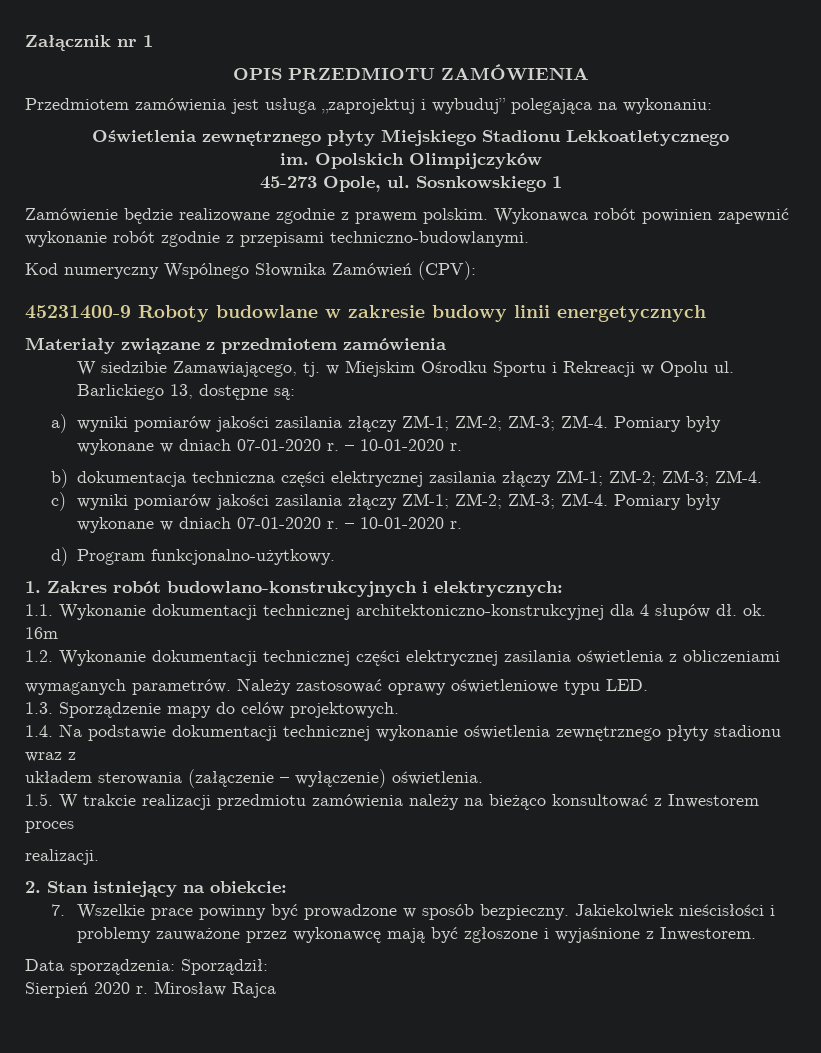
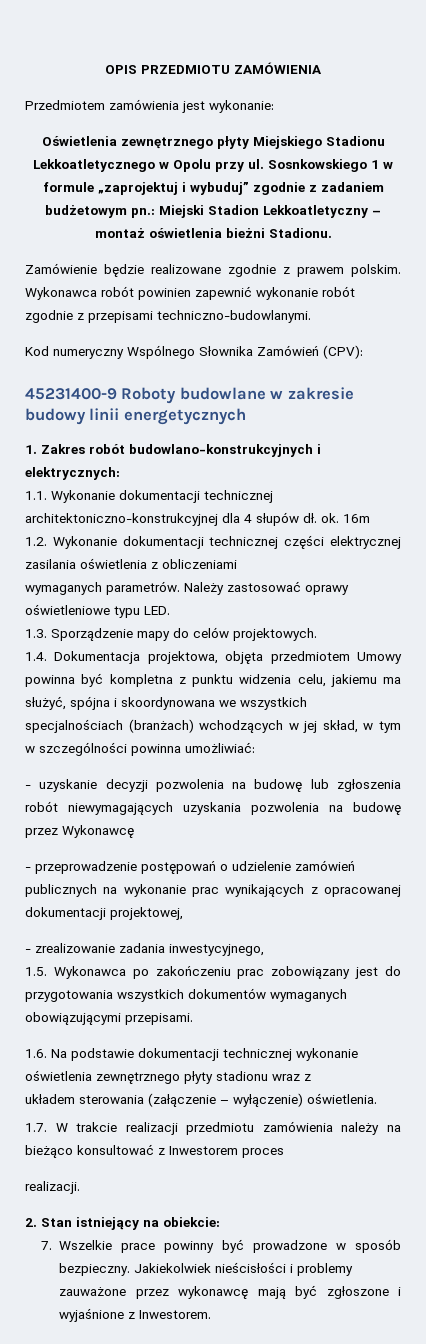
[25,35,153,51] Załącznik nr 1 // -> (105, 69) none
[265,98,712,114] usługa „zaprojektuj i wybuduj” polegająca na wykonaniu: -> [209,100,274,113] wykonanie:
[279,153,542,169] [259,176,562,192] // im. Opolskich Olimpijczyków // 45-273 Opole, ul. Sosnkowskiego 1 -> [159,159,393,172] [42,182,384,195] [45,205,381,218] [94,228,332,238] w Opolu przy ul. Sosnkowskiego 1 w formule „zaprojektuj i wybuduj” zgodnie z zadaniem budżetowym pn.: Miejski Stadion Lekkoatletyczny – montaż oświetlenia bieżni Stadionu.
[25,337,447,354] [77,360,735,377] [77,384,296,400] [51,414,722,433] [77,439,463,455] [51,469,763,488] [51,492,722,511] [77,517,463,533] [51,547,336,566] // Materiały związane z przedmiotem zamówienia // W siedzibie Zamawiającego, tj. w Miejskim Ośrodku Sportu i Rekreacji w Opolu ul. Barlickiego 13, dostępne są: // a) wyniki pomiarów jakości zasilania złączy ZM-1; ZM-2; ZM-3; ZM-4. Pomiary były wykonane w dniach 07-01-2020 r. – 10-01-2020 r. // b) dokumentacja techniczna części elektrycznej zasilania złączy ZM-1; ZM-2; ZM-3; ZM-4. // c) wyniki pomiarów jakości zasilania złączy ZM-1; ZM-2; ZM-3; ZM-4. Pomiary były wykonane w dniach 07-01-2020 r. – 10-01-2020 r. // d) Program funkcjonalno-użytkowy. -> (246, 416) none
(53, 731) none -> [54,651,402,664] [25,673,401,687] [25,696,307,710] [25,719,401,733] [25,742,255,756] [25,779,401,792] [25,801,401,815] [25,825,134,838] [25,860,355,874] [25,884,401,897] [25,907,183,920] [25,943,264,956] [25,966,401,979] [25,988,347,1002] [25,1012,193,1025] [25,1049,47,1058] Dokumentacja projektowa, objęta przedmiotem Umowy powinna być kompletna z punktu widzenia celu, jakiemu ma służyć, spójna i skoordynowana we wszystkich specjalnościach (branżach) wchodzących w jej skład, w tym w szczególności powinna umożliwiać: // - uzyskanie decyzji pozwolenia na budowę lub zgłoszenia robót niewymagających uzyskania pozwolenia na budowę przez Wykonawcę // - przeprowadzenie postępowań o udzielenie zamówień publicznych na wykonanie prac wynikających z opracowanej dokumentacji projektowej, // - zrealizowanie zadania inwestycyjnego, // 1.5. Wykonawca po zakończeniu prac zobowiązany jest do przygotowania wszystkich dokumentów wymaganych obowiązującymi przepisami. // 1.6.
[25,793,53,806] 1.5. -> [25,1123,47,1132] 1.7.
[25,959,268,975] [25,981,276,998] // Data sporządzenia: Sporządził: // Sierpień 2020 r. Mirosław Rajca -> (212, 1314) none

